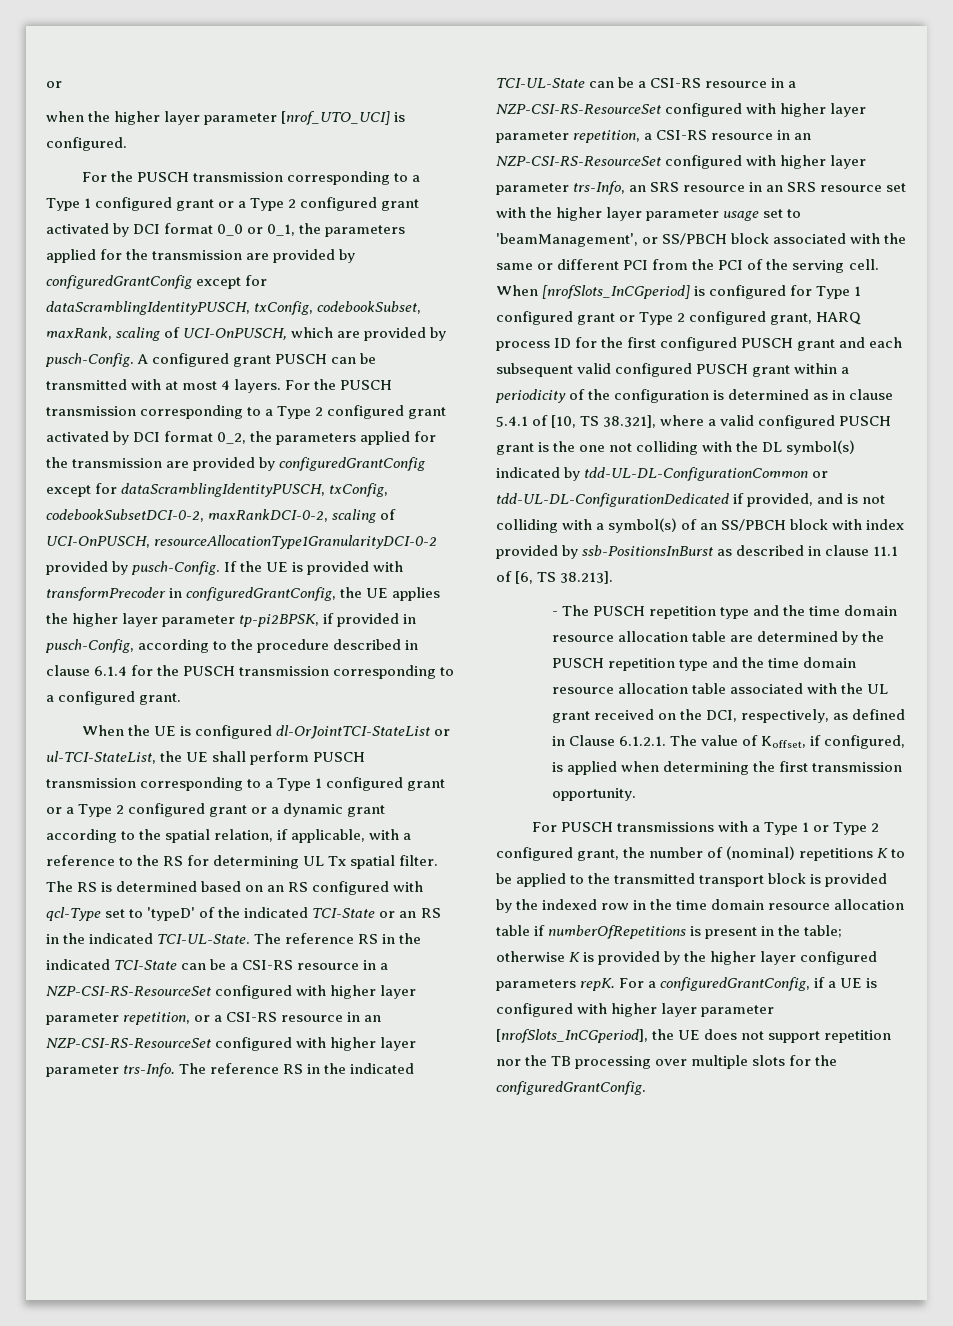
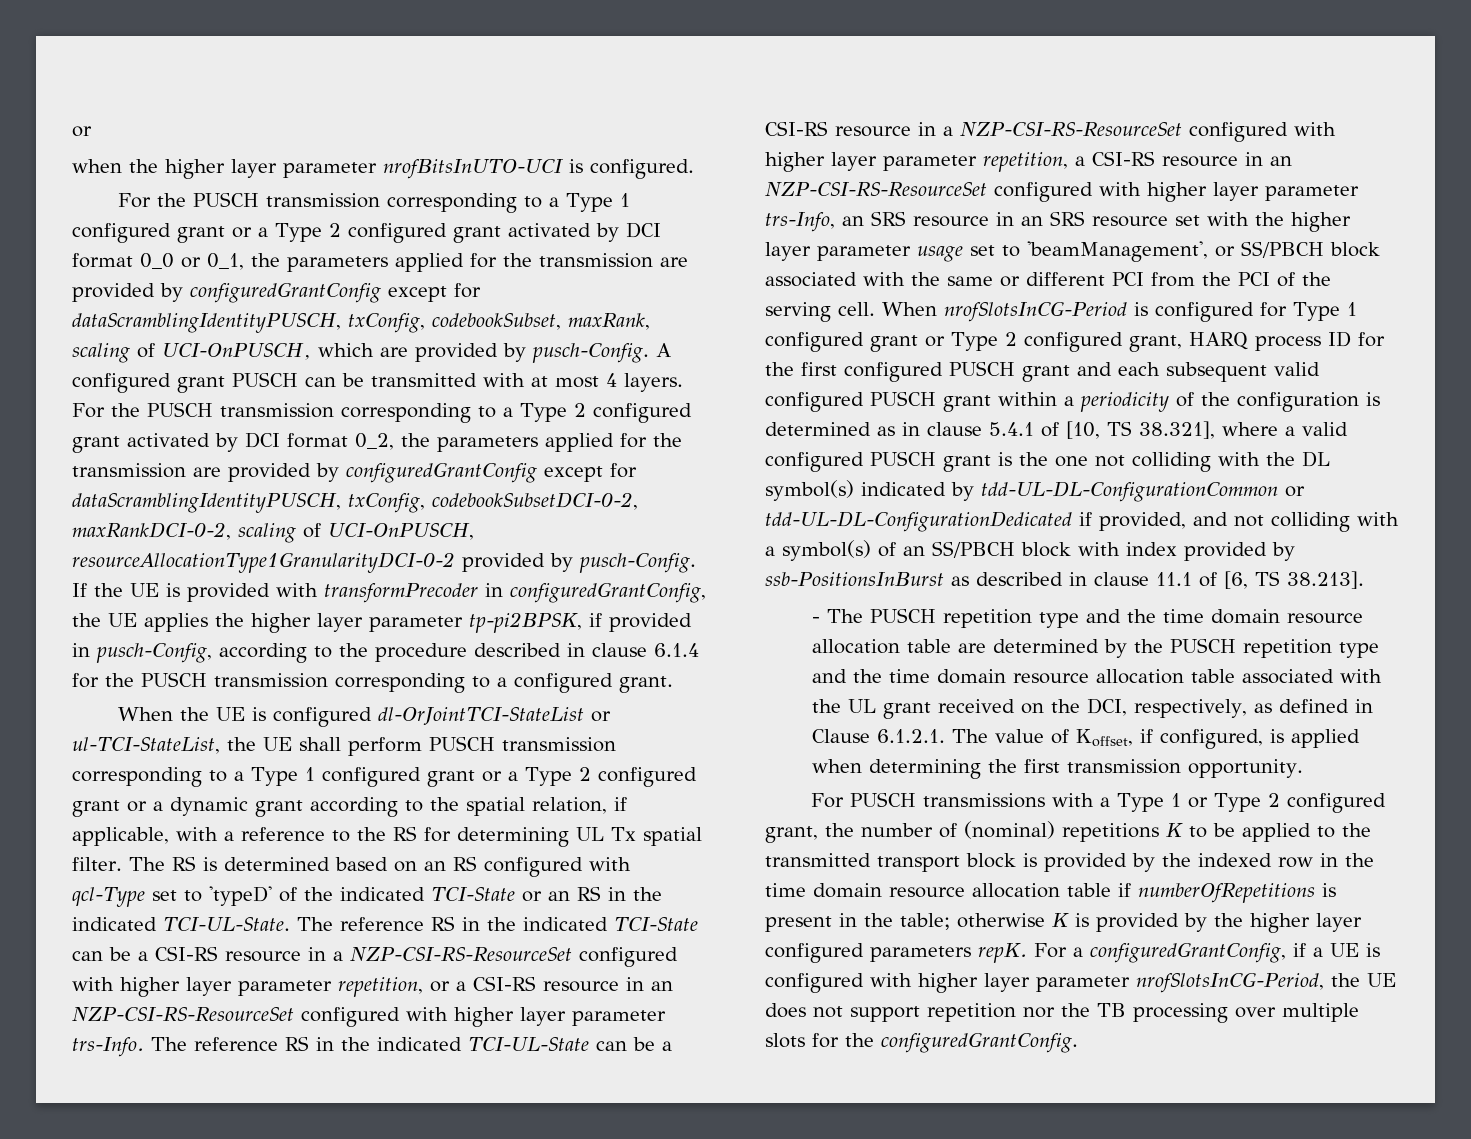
[281,111,391,125] [nrof_UTO_UCI] -> [383,159,564,179] nrofBitsInUTO-UCI
[542,285,691,299] [nrofSlots_InCGperiod] -> [944,301,1127,322] nrofSlotsInCG-Period
[847,494,859,504] is -> (1228, 519) none
[496,1029,648,1043] [nrofSlots_InCGperiod], -> [1136,972,1324,993] nrofSlotsInCG-Period,

